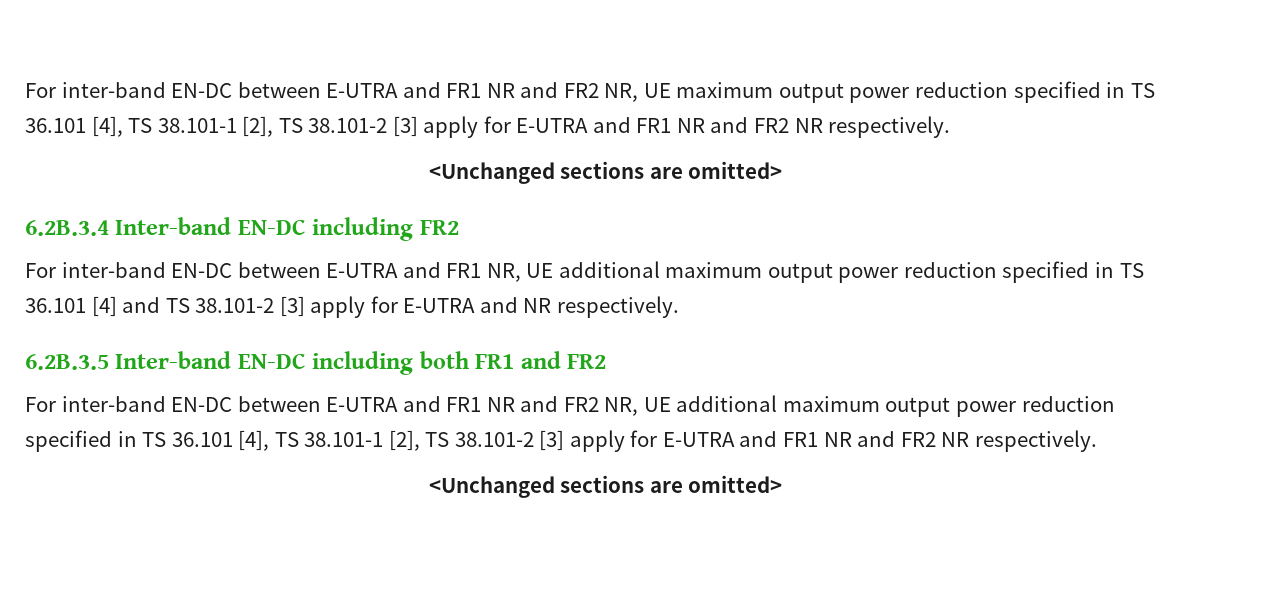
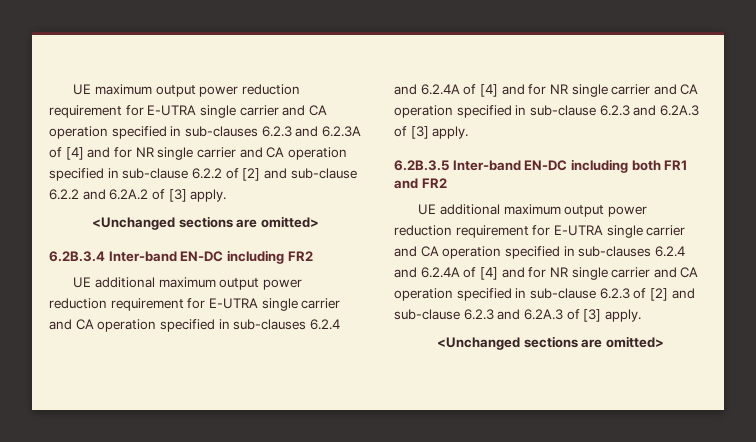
[25,82,639,102] For inter-band EN-DC between E-UTRA and FR1 NR and FR2 NR, -> (73, 89) none
[1013,81,1155,103] [25,116,951,138] specified in TS 36.101 [4], TS 38.101-1 [2], TS 38.101-2 [3] apply for E-UTRA and FR1 NR and FR2 NR respectively. -> [49,105,327,118] [49,126,361,139] [49,147,347,160] [49,168,357,181] [49,189,227,202] requirement for E-UTRA single carrier and CA operation specified in sub-clauses 6.2.3 and 6.2.3A of [4] and for NR single carrier and CA operation specified in sub-clause 6.2.2 of [2] and sub-clause 6.2.2 and 6.2A.2 of [3] apply.
[25,261,1144,283] [25,296,679,318] For inter-band EN-DC between E-UTRA and FR1 NR, UE additional maximum output power reduction specified in TS 36.101 [4] and TS 38.101-2 [3] apply for E-UTRA and NR respectively. -> [73,277,302,290] [49,298,341,311] [49,319,340,332] [394,84,699,97] [394,105,699,118] [394,126,469,139] UE additional maximum output power reduction requirement for E-UTRA single carrier and CA operation specified in sub-clauses 6.2.4 and 6.2.4A of [4] and for NR single carrier and CA operation specified in sub-clause 6.2.3 and 6.2A.3 of [3] apply.
[25,395,1115,417] [25,430,1097,452] For inter-band EN-DC between E-UTRA and FR1 NR and FR2 NR, UE additional maximum output power reduction specified in TS 36.101 [4], TS 38.101-1 [2], TS 38.101-2 [3] apply for E-UTRA and FR1 NR and FR2 NR respectively. -> [418,204,647,217] [394,225,686,238] [394,246,685,259] [394,267,699,280] [394,288,695,301] [394,309,641,322] UE additional maximum output power reduction requirement for E-UTRA single carrier and CA operation specified in sub-clauses 6.2.4 and 6.2.4A of [4] and for NR single carrier and CA operation specified in sub-clause 6.2.3 of [2] and sub-clause 6.2.3 and 6.2A.3 of [3] apply.

